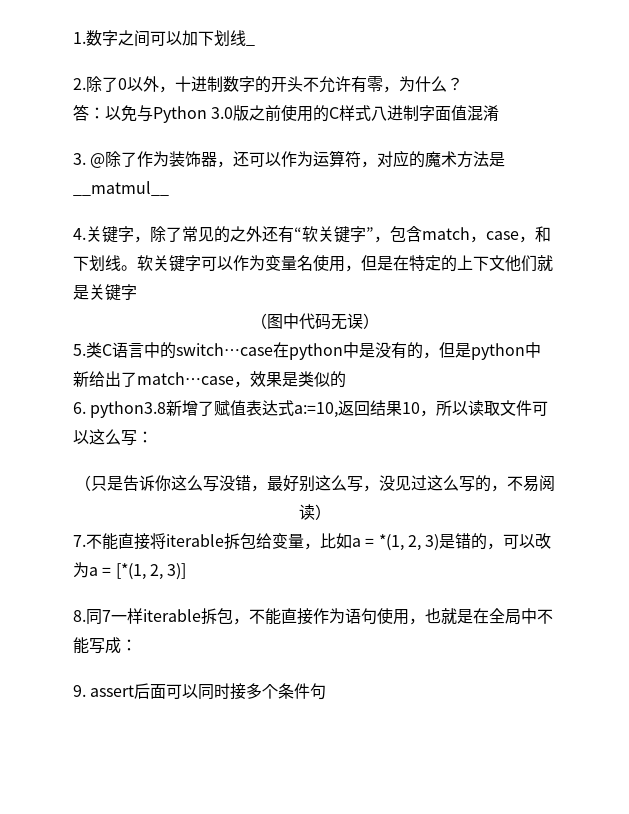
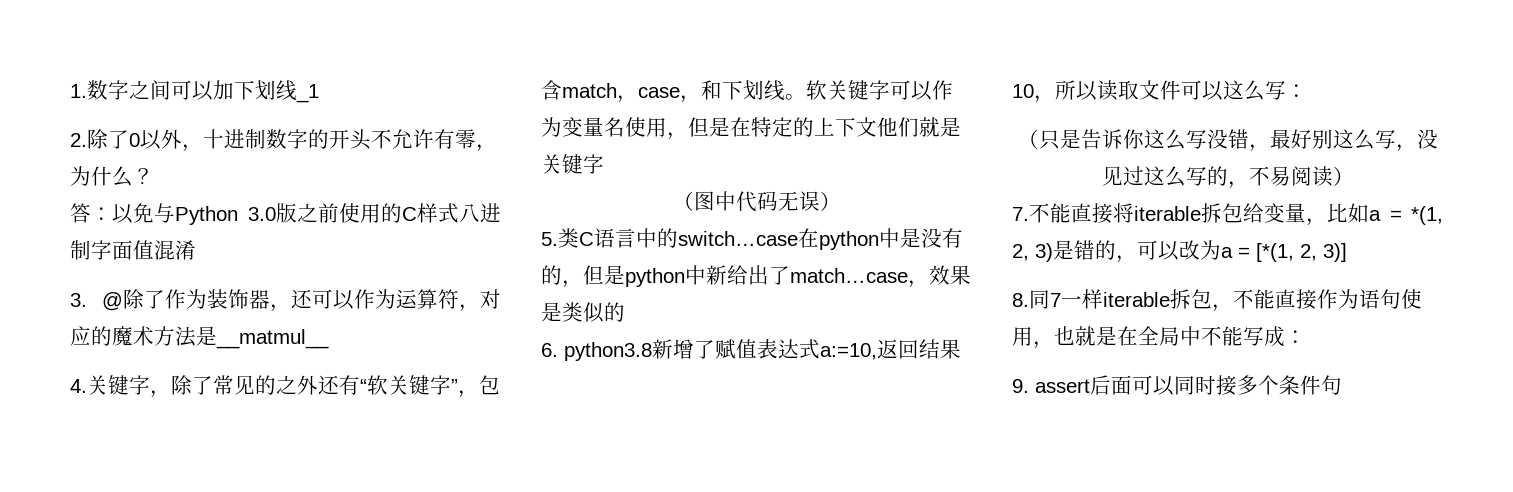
[246,44,255,46] _ -> [296,84,319,103] _1

